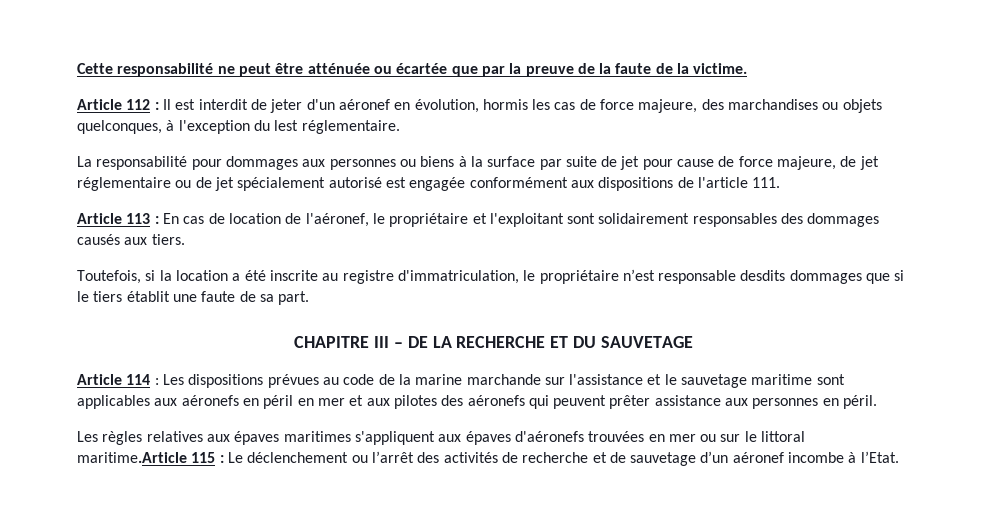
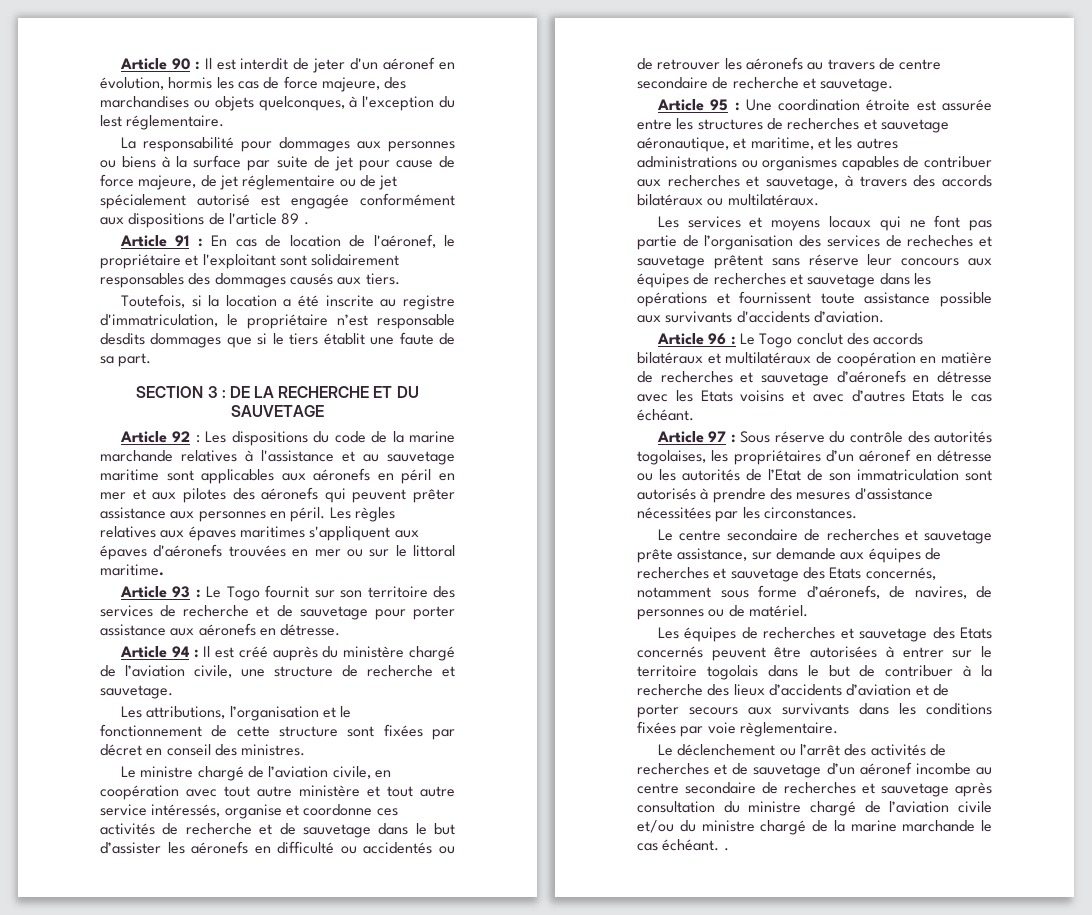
[77,63,748,77] [77,99,151,110] Cette responsabilité ne peut être atténuée ou écartée que par la preuve de la faute de la victime. // Article 112 -> [119,58,190,70] Article 90
[752,177,781,188] [77,213,151,224] 111. // Article 113 -> [281,213,309,225] [119,235,190,247] 89 . // Article 91
[294,336,403,348] CHAPITRE III – -> [136,386,226,398] SECTION 3 :
[126,374,151,385] 114 -> [172,431,191,442] 92
[267,374,339,388] prévues au -> [313,431,330,443] du
[544,377,565,385] sur -> [181,450,253,462] relatives à
[664,374,677,385] le -> [363,454,379,462] au
(878, 402) // -> (326, 514) none
[77,452,224,463] maritime.Article 115 : -> [100,564,164,576] [119,585,455,601] [100,605,455,620] [100,623,341,636] [119,646,455,661] [100,665,455,678] [100,685,173,699] [120,706,352,721] [100,724,455,740] [100,744,306,756] [120,766,391,781] [100,785,455,800] [100,804,398,819] [100,823,455,838] [100,841,455,854] [637,57,942,70] [637,77,894,92] [656,99,992,111] [637,118,949,133] [637,137,898,152] [637,156,992,171] [637,175,992,190] [637,194,819,206] [657,215,992,231] [637,235,992,250] [637,254,992,269] [637,273,931,288] [637,291,992,307] [637,311,884,323] [656,333,924,348] [637,352,993,367] [637,370,992,386] [637,390,992,402] [637,409,694,421] [656,431,992,443] [637,449,992,465] [637,469,992,481] [637,488,933,503] [637,507,857,522] [657,529,993,544] [637,548,941,563] [637,567,936,582] [637,585,992,599] [637,605,808,620] [657,627,992,642] [637,646,992,661] [637,665,992,680] [637,684,949,696] [637,703,992,718] [637,721,838,737] maritime. // Article 93 : Le Togo fournit sur son territoire des services de recherche et de sauvetage pour porter assistance aux aéronefs en détresse. // Article 94 : Il est créé auprès du ministère chargé de l’aviation civile, une structure de recherche et sauvetage. // Les attributions, l’organisation et le fonctionnement de cette structure sont fixées par décret en conseil des ministres. // Le ministre chargé de l’aviation civile, en coopération avec tout autre ministère et tout autre service intéressés, organise et coordonne ces activités de recherche et de sauvetage dans le but d’assister les aéronefs en difficulté ou accidentés ou de retrouver les aéronefs au travers de centre secondaire de recherche et sauvetage. // Article 95 : Une coordination étroite est assurée entre les structures de recherches et sauvetage aéronautique, et maritime, et les autres administrations ou organismes capables de contribuer aux recherches et sauvetage, à travers des accords bilatéraux ou multilatéraux. // Les services et moyens locaux qui ne font pas partie de l’organisation des services de recheches et sauvetage prêtent sans réserve leur concours aux équipes de recherches et sauvetage dans les opérations et fournissent toute assistance possible aux survivants d'accidents d’aviation. // Article 96 : Le Togo conclut des accords bilatéraux et multilatéraux de coopération en matière de recherches et sauvetage d’aéronefs en détresse avec les Etats voisins et avec d’autres Etats le cas échéant. // Article 97 : Sous réserve du contrôle des autorités togolaises, les propriétaires d’un aéronef en détresse ou les autorités de l’Etat de son immatriculation sont autorisés à prendre des mesures d'assistance nécessitées par les circonstances. // Le centre secondaire de recherches et sauvetage prête assistance, sur demande aux équipes de recherches et sauvetage des Etats concernés, notamment sous forme d’aéronefs, de navires, de personnes ou de matériel. // Les équipes de recherches et sauvetage des Etats concernés peuvent être autorisées à entrer sur le territoire togolais dans le but de contribuer à la recherche des lieux d’accidents d’aviation et de porter secours aux survivants dans les conditions fixées par voie règlementaire. //
[522,452,589,463] recherche -> [637,763,709,775] recherches
[848,451,899,463] à l’Etat. -> [976,767,992,775] [637,782,992,797] [637,801,992,816] [637,820,992,835] [637,839,729,851] au centre secondaire de recherches et sauvetage après consultation du ministre chargé de l’aviation civile et/ou du ministre chargé de la marine marchande le cas échéant. .

